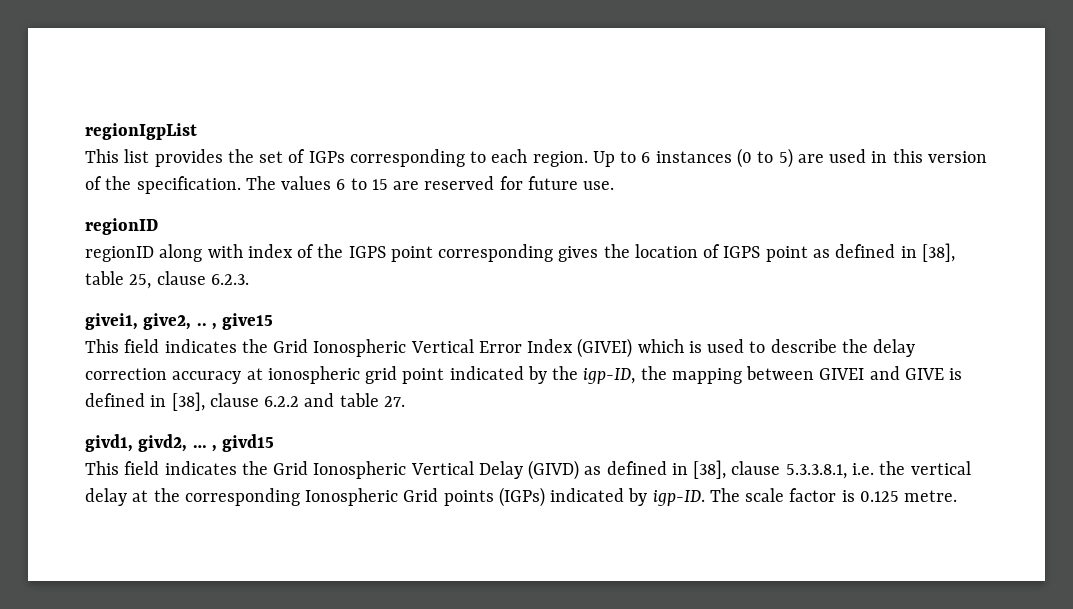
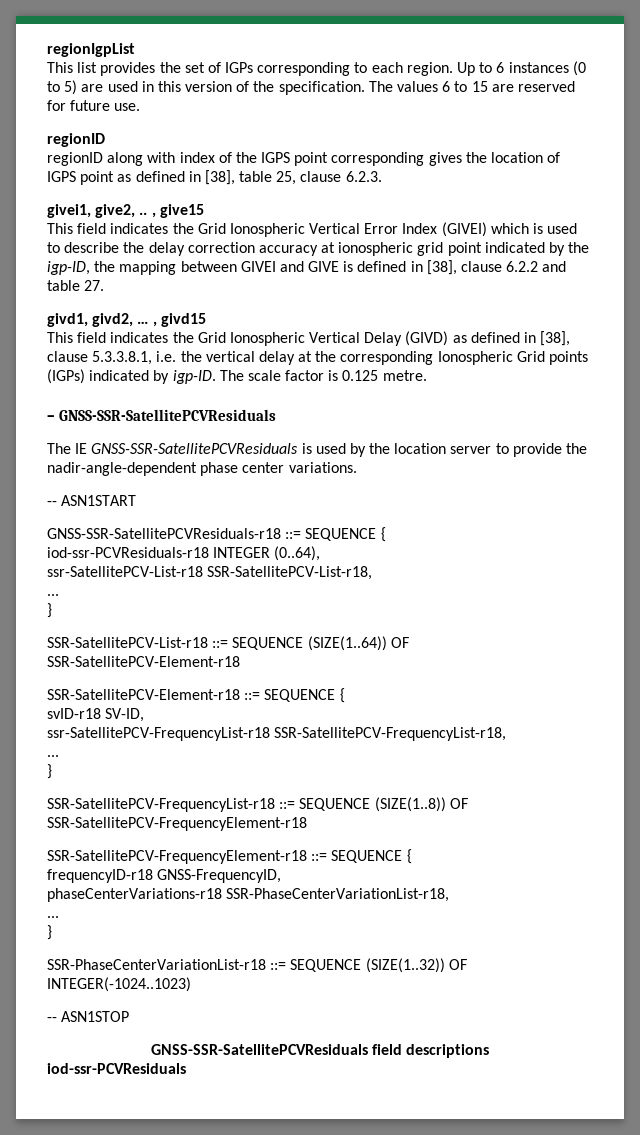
(958, 496) none -> [47,409,277,421] [47,443,588,457] [47,462,357,476] [47,495,137,506] [47,527,386,542] [47,546,321,561] [47,566,373,580] [47,594,59,596] [47,603,52,618] [47,636,409,651] [47,656,240,667] [47,688,345,703] [47,708,145,722] [47,727,507,741] [47,755,59,757] [47,764,52,779] [47,797,468,812] [47,817,307,831] [47,849,412,864] [47,869,282,883] [47,888,450,902] [47,916,59,918] [47,925,52,940] [47,958,467,973] [47,977,191,992] [47,1011,130,1022] [150,1044,490,1058] [47,1063,186,1074] // – GNSS-SSR-SatellitePCVResiduals // The IE GNSS-SSR-SatellitePCVResiduals is used by the location server to provide the nadir-angle-dependent phase center variations. // -- ASN1START // GNSS-SSR-SatellitePCVResiduals-r18 ::= SEQUENCE { // iod-ssr-PCVResiduals-r18 INTEGER (0..64), // ssr-SatellitePCV-List-r18 SSR-SatellitePCV-List-r18, // ... // } // SSR-SatellitePCV-List-r18 ::= SEQUENCE (SIZE(1..64)) OF SSR-SatellitePCV-Element-r18 // SSR-SatellitePCV-Element-r18 ::= SEQUENCE { // svID-r18 SV-ID, // ssr-SatellitePCV-FrequencyList-r18 SSR-SatellitePCV-FrequencyList-r18, // ... // } // SSR-SatellitePCV-FrequencyList-r18 ::= SEQUENCE (SIZE(1..8)) OF SSR-SatellitePCV-FrequencyElement-r18 // SSR-SatellitePCV-FrequencyElement-r18 ::= SEQUENCE { // frequencyID-r18 GNSS-FrequencyID, // phaseCenterVariations-r18 SSR-PhaseCenterVariationList-r18, // ... // } // SSR-PhaseCenterVariationList-r18 ::= SEQUENCE (SIZE(1..32)) OF INTEGER(-1024..1023) // -- ASN1STOP // GNSS-SSR-SatellitePCVResiduals field descriptions // iod-ssr-PCVResiduals

